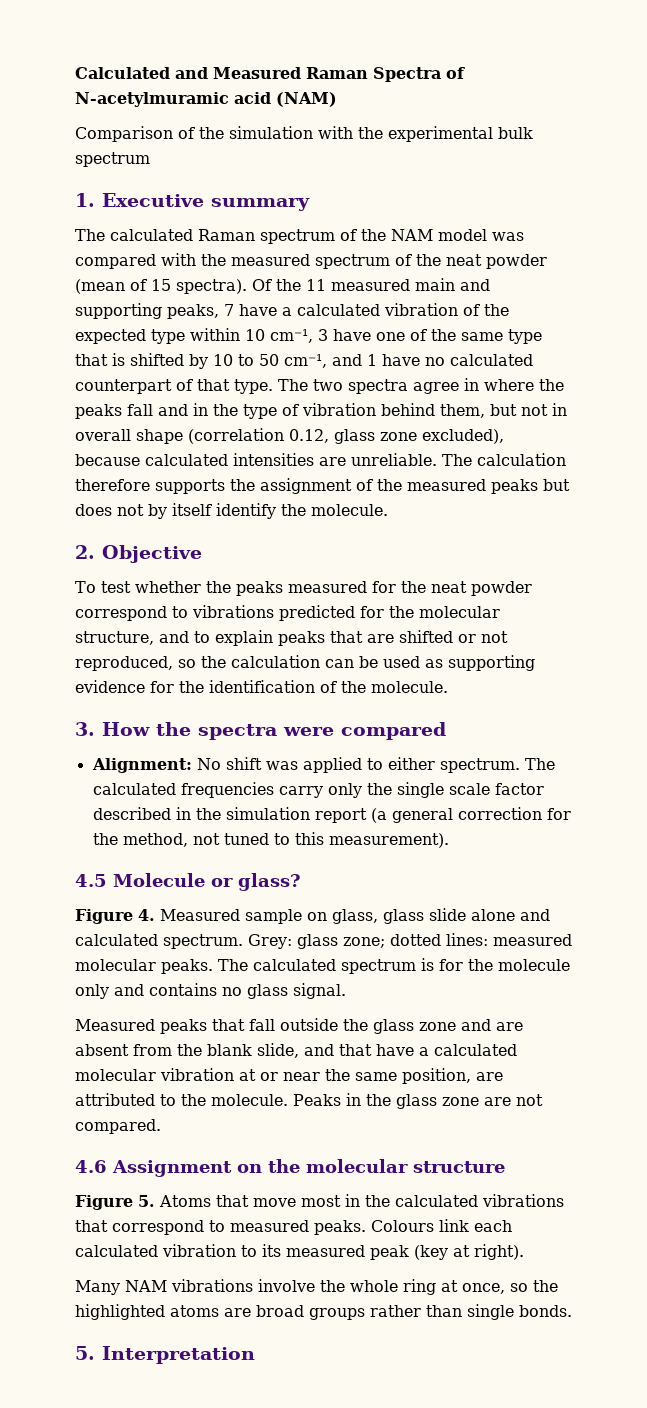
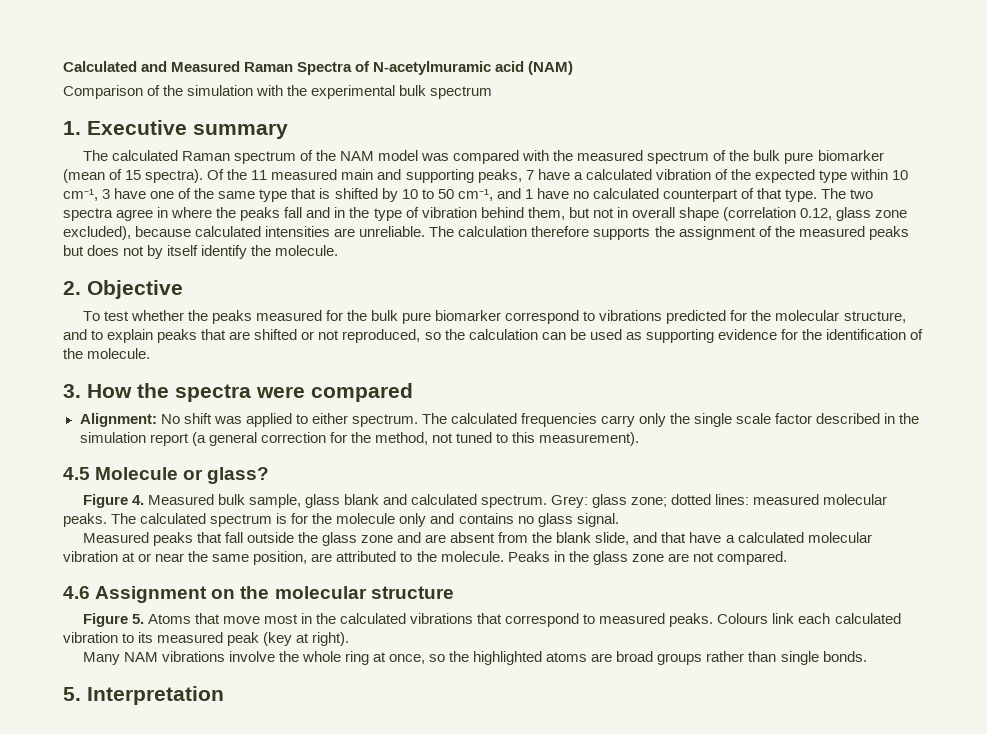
[446,254,547,269] neat powder -> [753,150,884,164] bulk pure biomarker
[430,581,532,596] neat powder -> [370,310,502,324] bulk pure biomarker
[245,908,515,924] sample on glass, glass slide alone -> [217,494,379,508] bulk sample, glass blank

